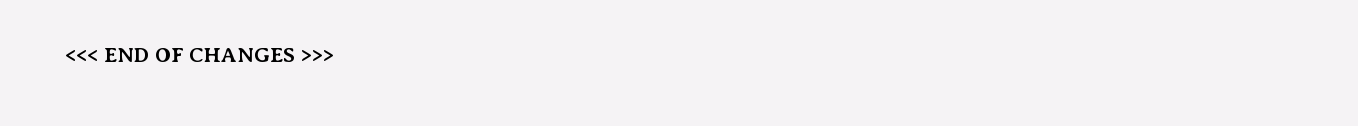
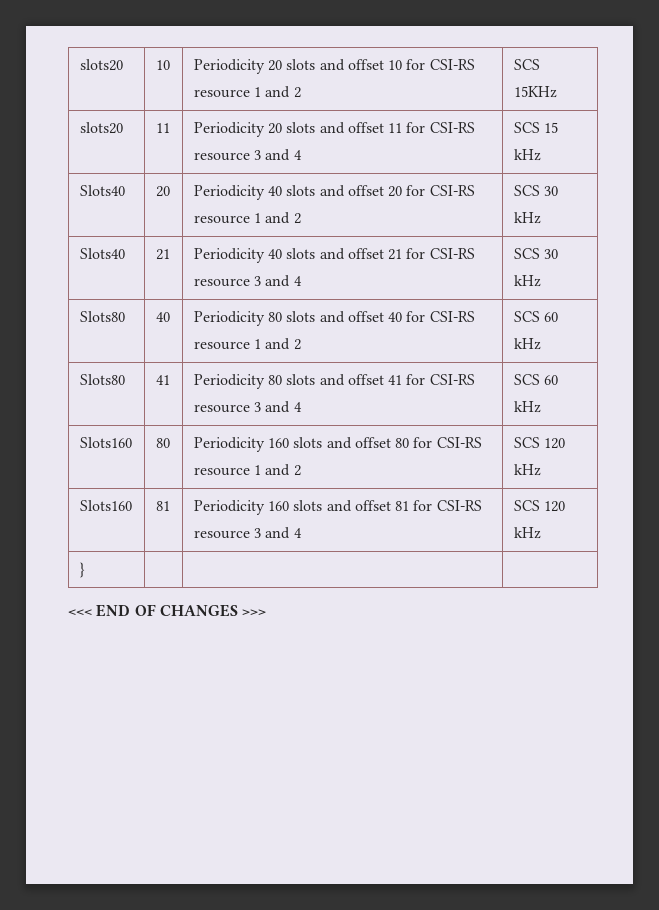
(65, 56) none -> [79,59,123,71] [155,60,170,70] [193,59,475,74] [193,86,301,98] [513,59,540,70] [513,86,557,98] [79,122,123,134] [155,123,170,133] [193,122,475,137] [193,149,302,161] [513,122,558,133] [513,149,541,161] [79,185,125,196] [155,186,170,197] [193,185,475,200] [193,212,301,224] [513,185,558,196] [513,212,541,224] [79,248,125,259] [155,249,170,260] [193,248,475,263] [193,275,302,287] [513,248,558,259] [513,275,541,287] [79,311,125,322] [155,312,170,322] [193,311,475,326] [193,338,301,350] [513,311,558,322] [513,338,541,350] [79,374,125,385] [155,375,170,385] [193,374,475,389] [193,401,302,413] [513,374,558,385] [513,401,541,413] [79,437,132,448] [155,438,170,448] [193,437,482,452] [193,464,301,476] [513,437,565,449] [513,464,541,476] [79,500,132,511] [155,501,170,511] [193,500,482,515] [193,527,302,539] [513,500,565,512] [513,527,541,539] [79,562,85,578] slots20 | 10 | Periodicity 20 slots and offset 10 for CSI-RS resource 1 and 2 | SCS 15KHz // slots20 | 11 | Periodicity 20 slots and offset 11 for CSI-RS resource 3 and 4 | SCS 15 kHz // Slots40 | 20 | Periodicity 40 slots and offset 20 for CSI-RS resource 1 and 2 | SCS 30 kHz // Slots40 | 21 | Periodicity 40 slots and offset 21 for CSI-RS resource 3 and 4 | SCS 30 kHz // Slots80 | 40 | Periodicity 80 slots and offset 40 for CSI-RS resource 1 and 2 | SCS 60 kHz // Slots80 | 41 | Periodicity 80 slots and offset 41 for CSI-RS resource 3 and 4 | SCS 60 kHz // Slots160 | 80 | Periodicity 160 slots and offset 80 for CSI-RS resource 1 and 2 | SCS 120 kHz // Slots160 | 81 | Periodicity 160 slots and offset 81 for CSI-RS resource 3 and 4 | SCS 120 kHz // } | | | //

